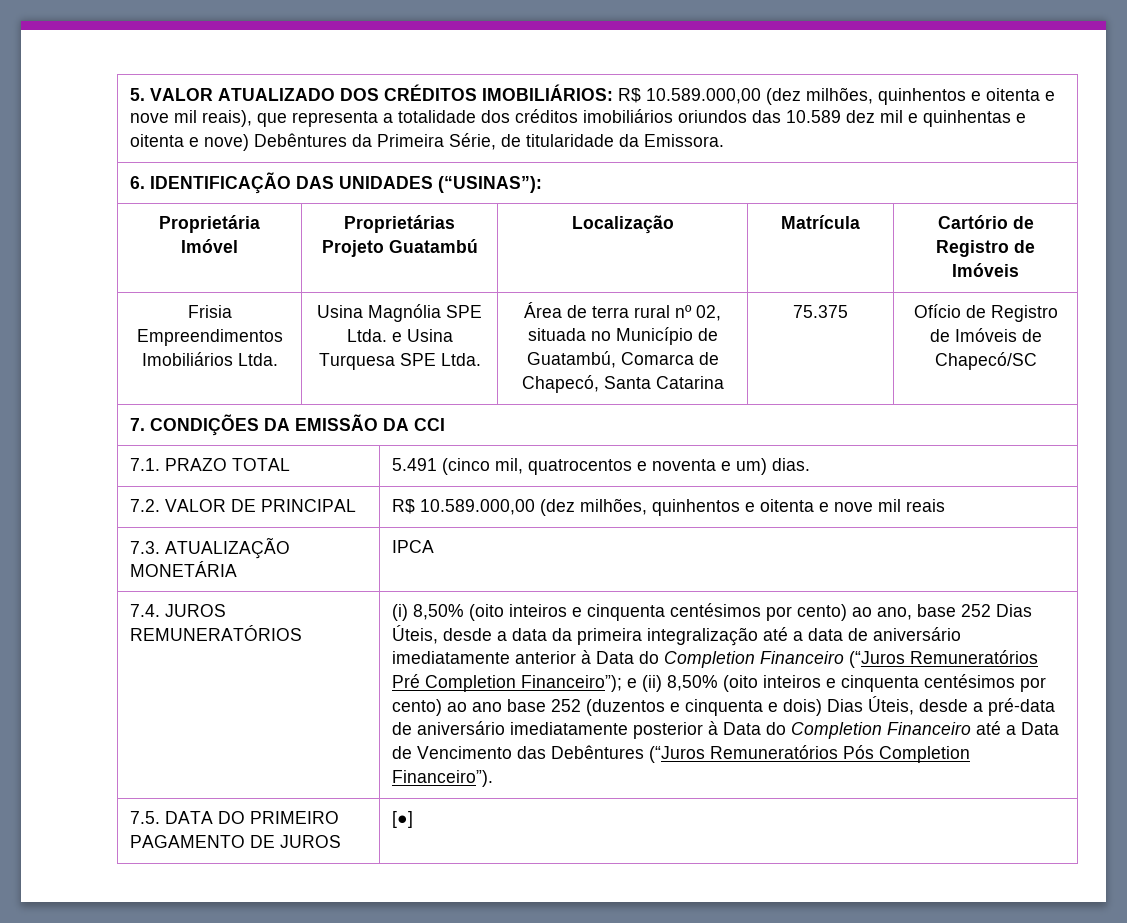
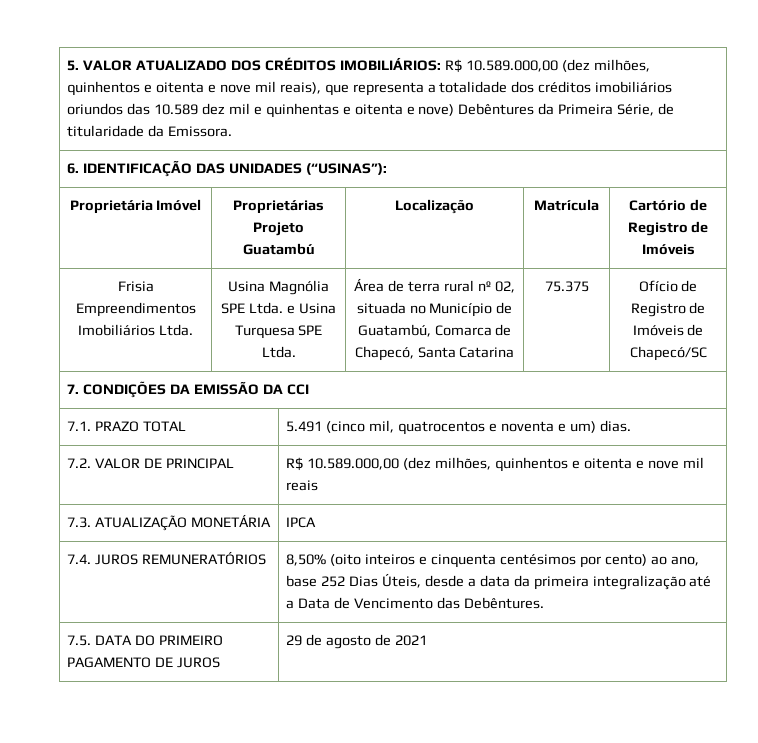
[391,604,408,621] (i) -> (267, 558) none
[807,627,961,641] [391,650,1038,668] [391,674,1046,692] [391,696,1055,716] [391,721,1059,739] [391,745,970,763] [391,770,493,787] data de aniversário imediatamente anterior à Data do Completion Financeiro (“Juros Remuneratórios Pré Completion Financeiro”); e (ii) 8,50% (oito inteiros e cinquenta centésimos por cento) ao ano base 252 (duzentos e cinquenta e dois) Dias Úteis, desde a pré-data de aniversário imediatamente posterior à Data do Completion Financeiro até a Data de Vencimento das Debêntures (“Juros Remuneratórios Pós Completion Financeiro”). -> [298,597,544,609] Data de Vencimento das Debêntures.
[391,811,413,828] [●] -> [286,634,427,649] 29 de agosto de 2021

